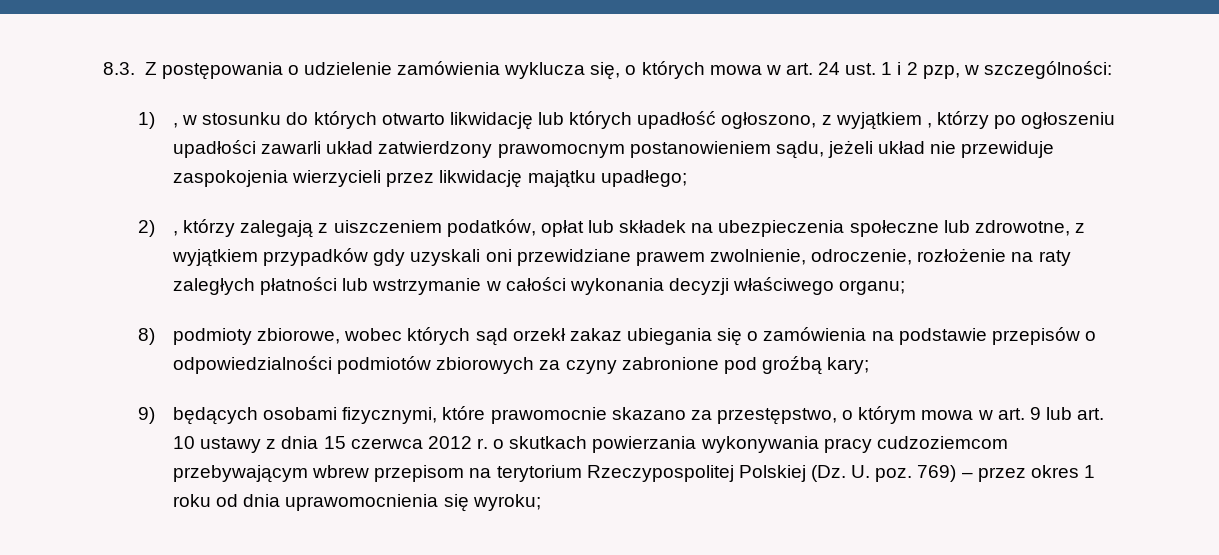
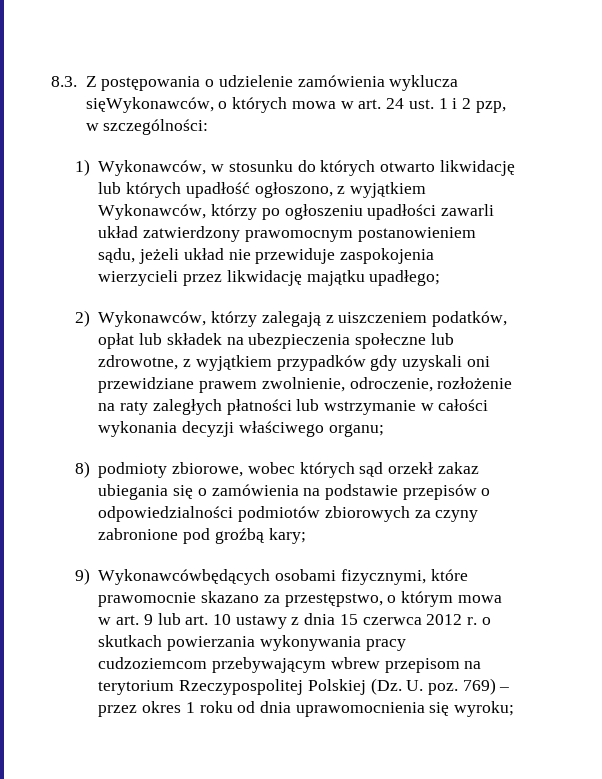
[590,62,621,80] się, -> [85,97,214,113] sięWykonawców,
[173,123,179,128] , -> [98,160,207,176] Wykonawców,
[926,123,932,128] , -> [98,204,207,220] Wykonawców,
[173,231,179,236] , -> [98,311,207,327] Wykonawców,
[173,407,259,425] będących -> [98,569,271,585] Wykonawcówbędących

